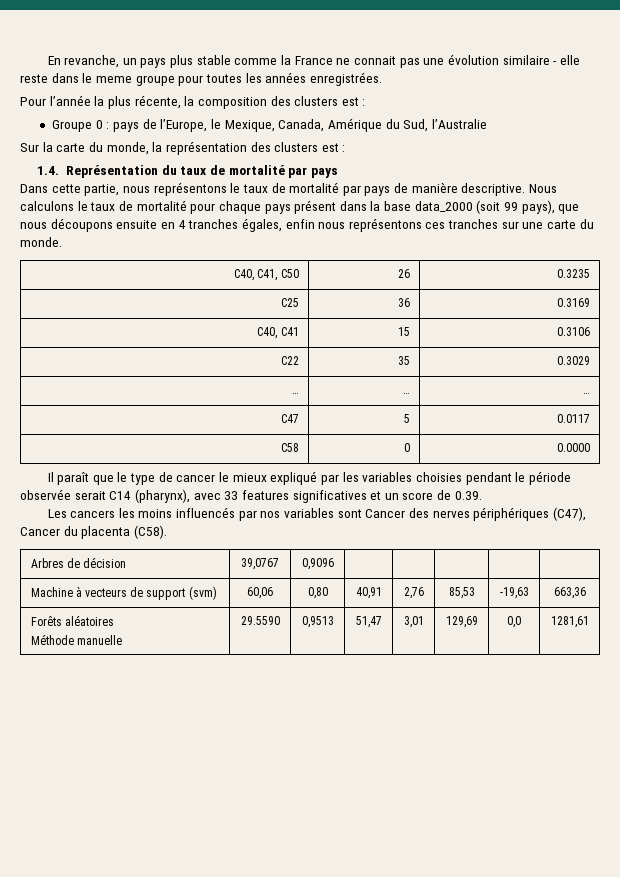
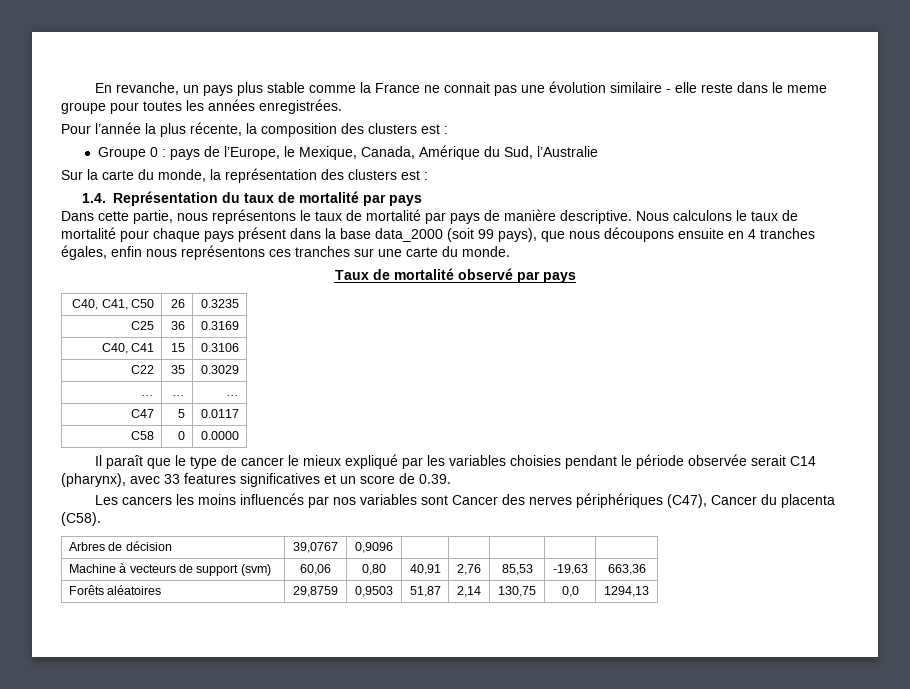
(62, 242) none -> [334,268,576,283] // Taux de mortalité observé par pays
[30,634,122,645] [240,616,280,625] [301,616,334,628] [355,616,382,628] [403,616,424,628] [445,616,478,628] // Méthode manuelle | 29.5590 | 0,9513 | 51,47 | 3,01 | 129,69 -> [293,586,338,597] [355,586,393,597] [409,586,441,597] [457,586,481,597] [498,586,536,597] | 29,8759 | 0,9503 | 51,87 | 2,14 | 130,75
[550,616,589,628] 1281,61 -> [604,586,649,597] 1294,13

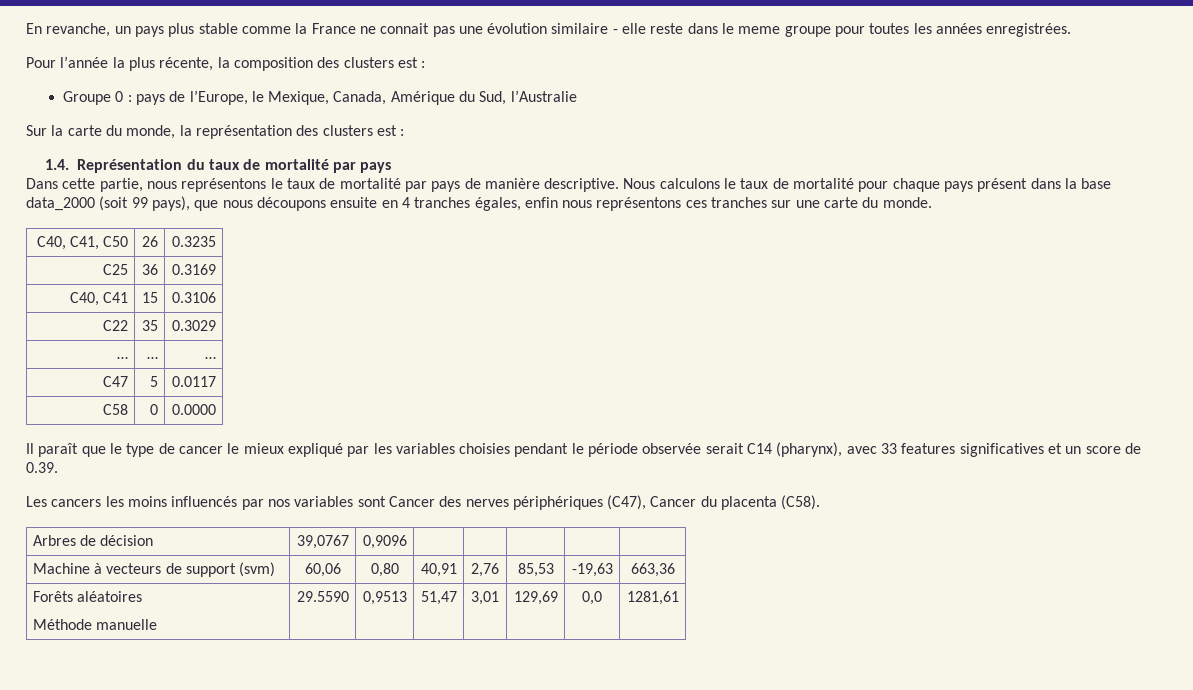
[334,268,576,283] // Taux de mortalité observé par pays -> (932, 202) none
[293,586,338,597] [355,586,393,597] [409,586,441,597] [457,586,481,597] [498,586,536,597] | 29,8759 | 0,9503 | 51,87 | 2,14 | 130,75 -> [32,619,157,630] [296,591,349,602] [362,591,407,605] [420,591,457,605] [471,591,499,605] [513,591,558,605] // Méthode manuelle | 29.5590 | 0,9513 | 51,47 | 3,01 | 129,69
[604,586,649,597] 1294,13 -> [626,591,679,605] 1281,61

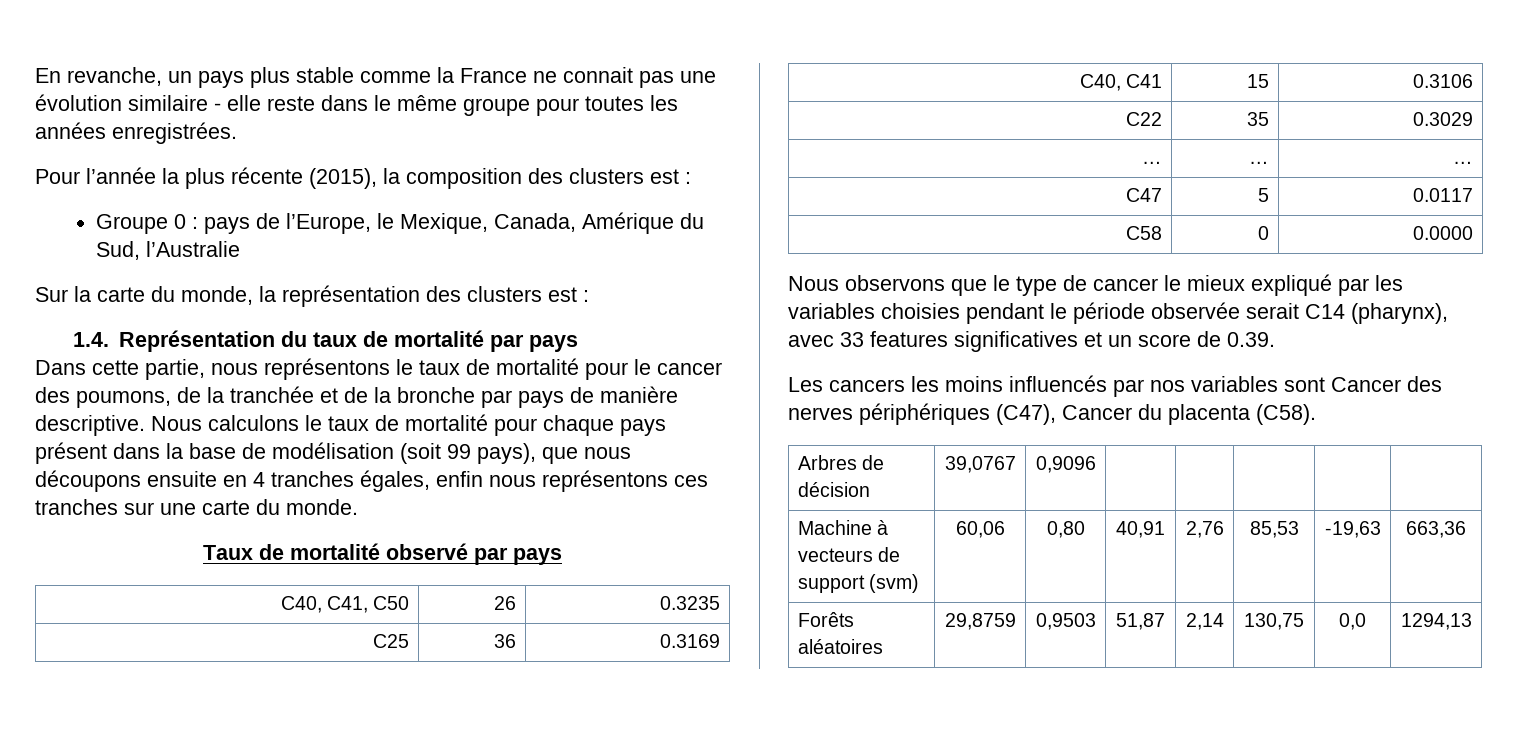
[738,26,781,34] meme -> [397,95,457,111] même
[159,57,214,71] récente, -> [231,167,377,189] récente (2015),
(401, 183) none -> [585,359,722,380] [35,386,475,408] pour le cancer des poumons, de la tranchée et de la bronche
[26,197,95,211] data_2000 -> [242,442,394,459] de modélisation
(932, 202) none -> [203,543,562,565] // Taux de mortalité observé par pays
[26,443,79,457] Il paraît -> [788,275,945,291] Nous observons
[32,619,157,630] [296,591,349,602] [362,591,407,605] [420,591,457,605] [471,591,499,605] [513,591,558,605] // Méthode manuelle | 29.5590 | 0,9513 | 51,47 | 3,01 | 129,69 -> [944,613,1016,630] [1035,613,1096,630] [1116,613,1165,630] [1185,613,1224,630] [1244,613,1304,630] | 29,8759 | 0,9503 | 51,87 | 2,14 | 130,75
[626,591,679,605] 1281,61 -> [1400,613,1472,630] 1294,13

